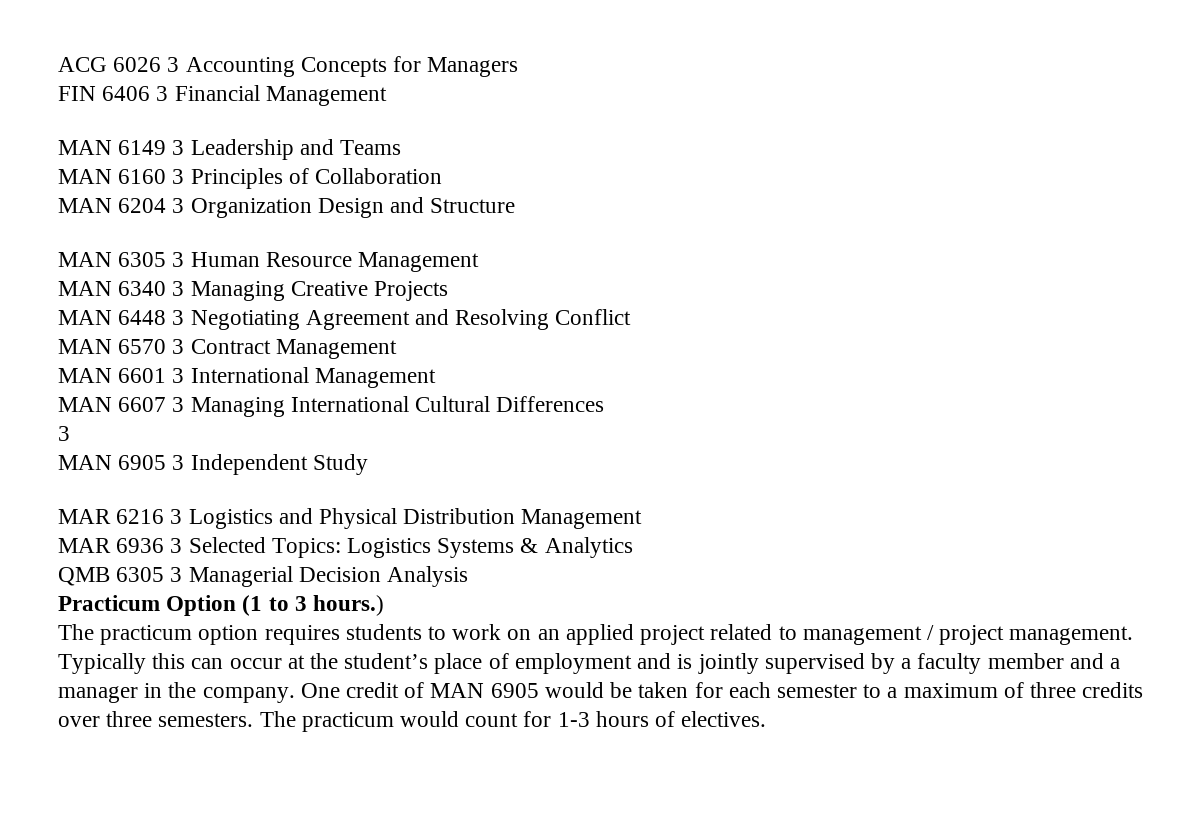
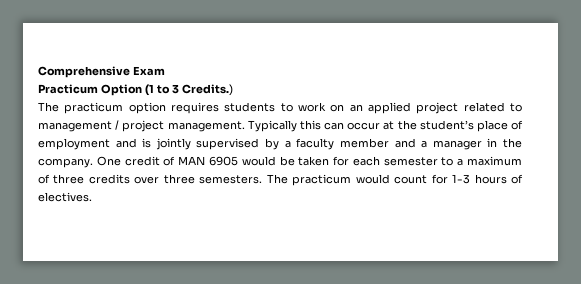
[58,56,519,77] [58,85,387,106] [58,139,402,160] [58,168,443,189] [58,197,516,218] [58,252,480,272] [58,281,449,301] [58,309,632,330] [58,339,397,359] [58,367,436,388] [58,396,605,417] [58,426,70,441] [58,454,368,475] [58,508,643,529] [58,537,633,558] [58,566,469,587] ACG 6026 3 Accounting Concepts for Managers // FIN 6406 3 Financial Management // MAN 6149 3 Leadership and Teams // MAN 6160 3 Principles of Collaboration // MAN 6204 3 Organization Design and Structure // MAN 6305 3 Human Resource Management // MAN 6340 3 Managing Creative Projects // MAN 6448 3 Negotiating Agreement and Resolving Conflict // MAN 6570 3 Contract Management // MAN 6601 3 International Management // MAN 6607 3 Managing International Cultural Differences // 3 // MAN 6905 3 Independent Study // MAR 6216 3 Logistics and Physical Distribution Management // MAR 6936 3 Selected Topics: Logistics Systems & Analytics // QMB 6305 3 Managerial Decision Analysis -> [38,66,165,78] Comprehensive Exam
[313,595,385,616] hours.) -> [182,84,233,96] Credits.)

